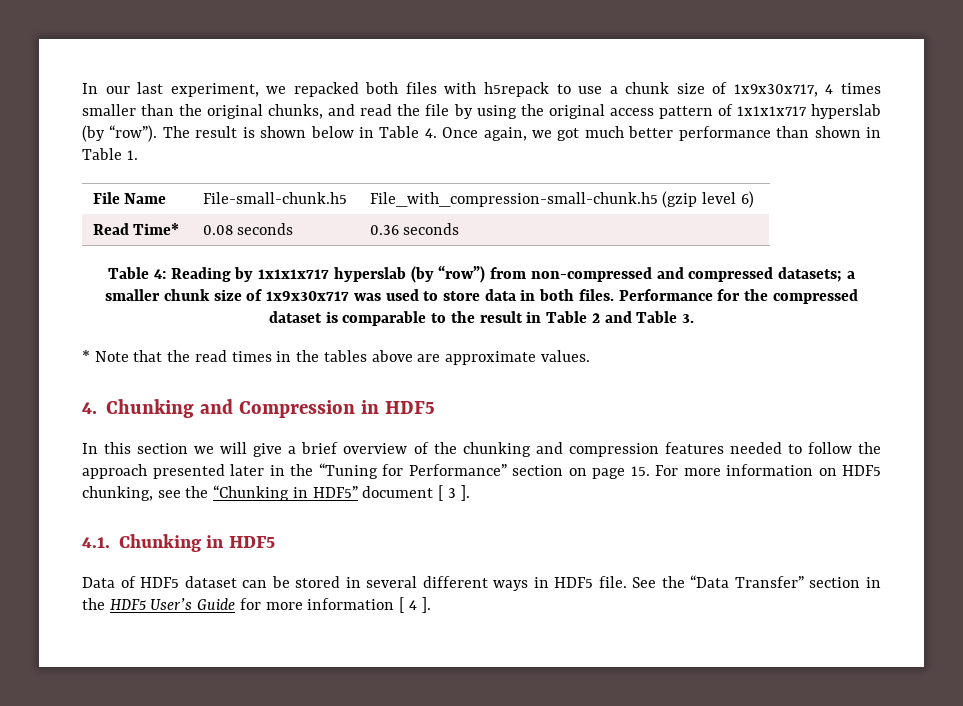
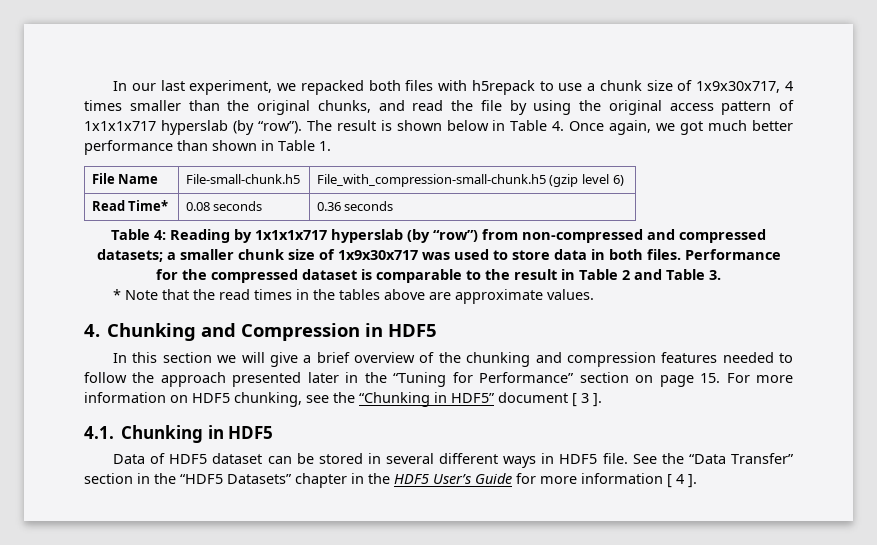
(105, 604) none -> [180,473,390,488] “HDF5 Datasets” chapter in the

